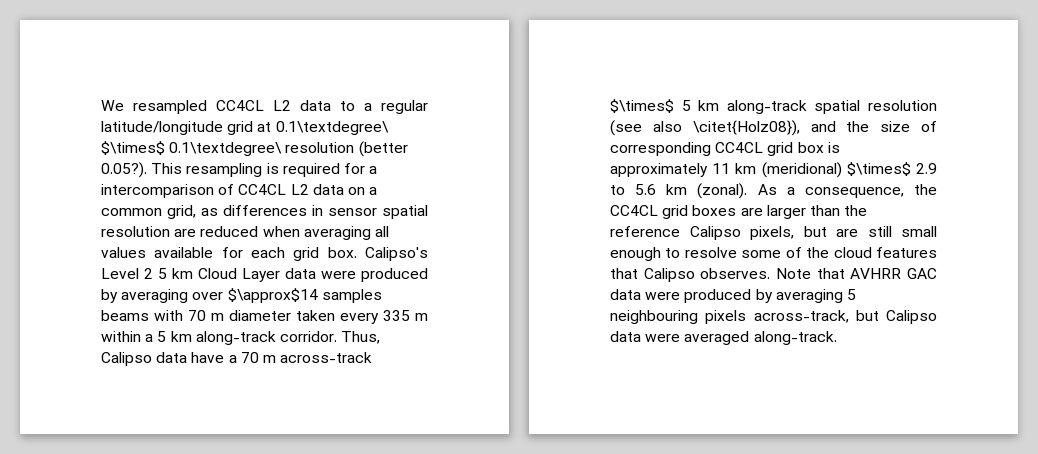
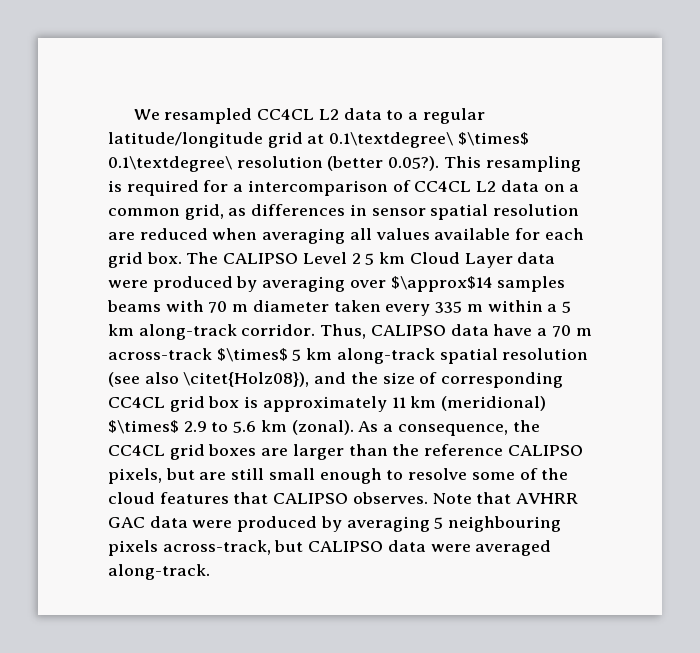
[365,247,428,261] Calipso's -> [186,252,299,264] The CALIPSO
[101,352,152,366] Calipso -> [370,325,446,336] CALIPSO
[689,226,741,240] Calipso -> [507,445,583,456] CALIPSO
[643,268,695,282] Calipso -> [273,493,349,504] CALIPSO
[886,310,937,324] Calipso -> [308,541,384,552] CALIPSO

